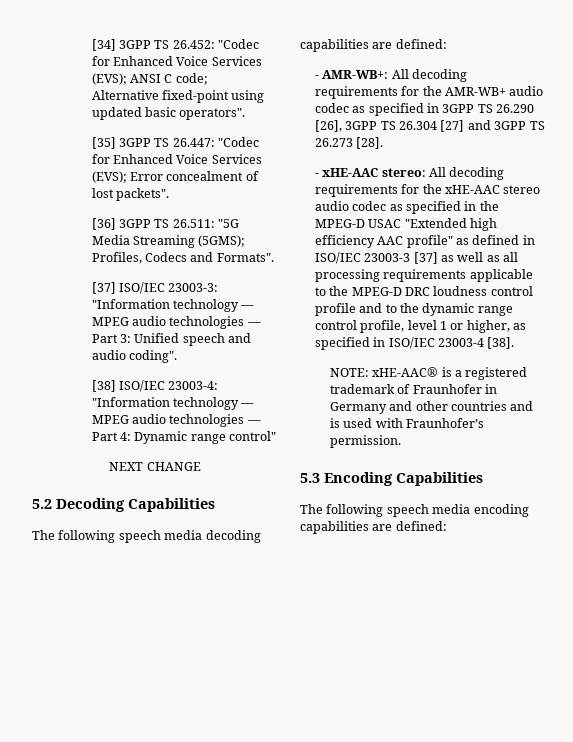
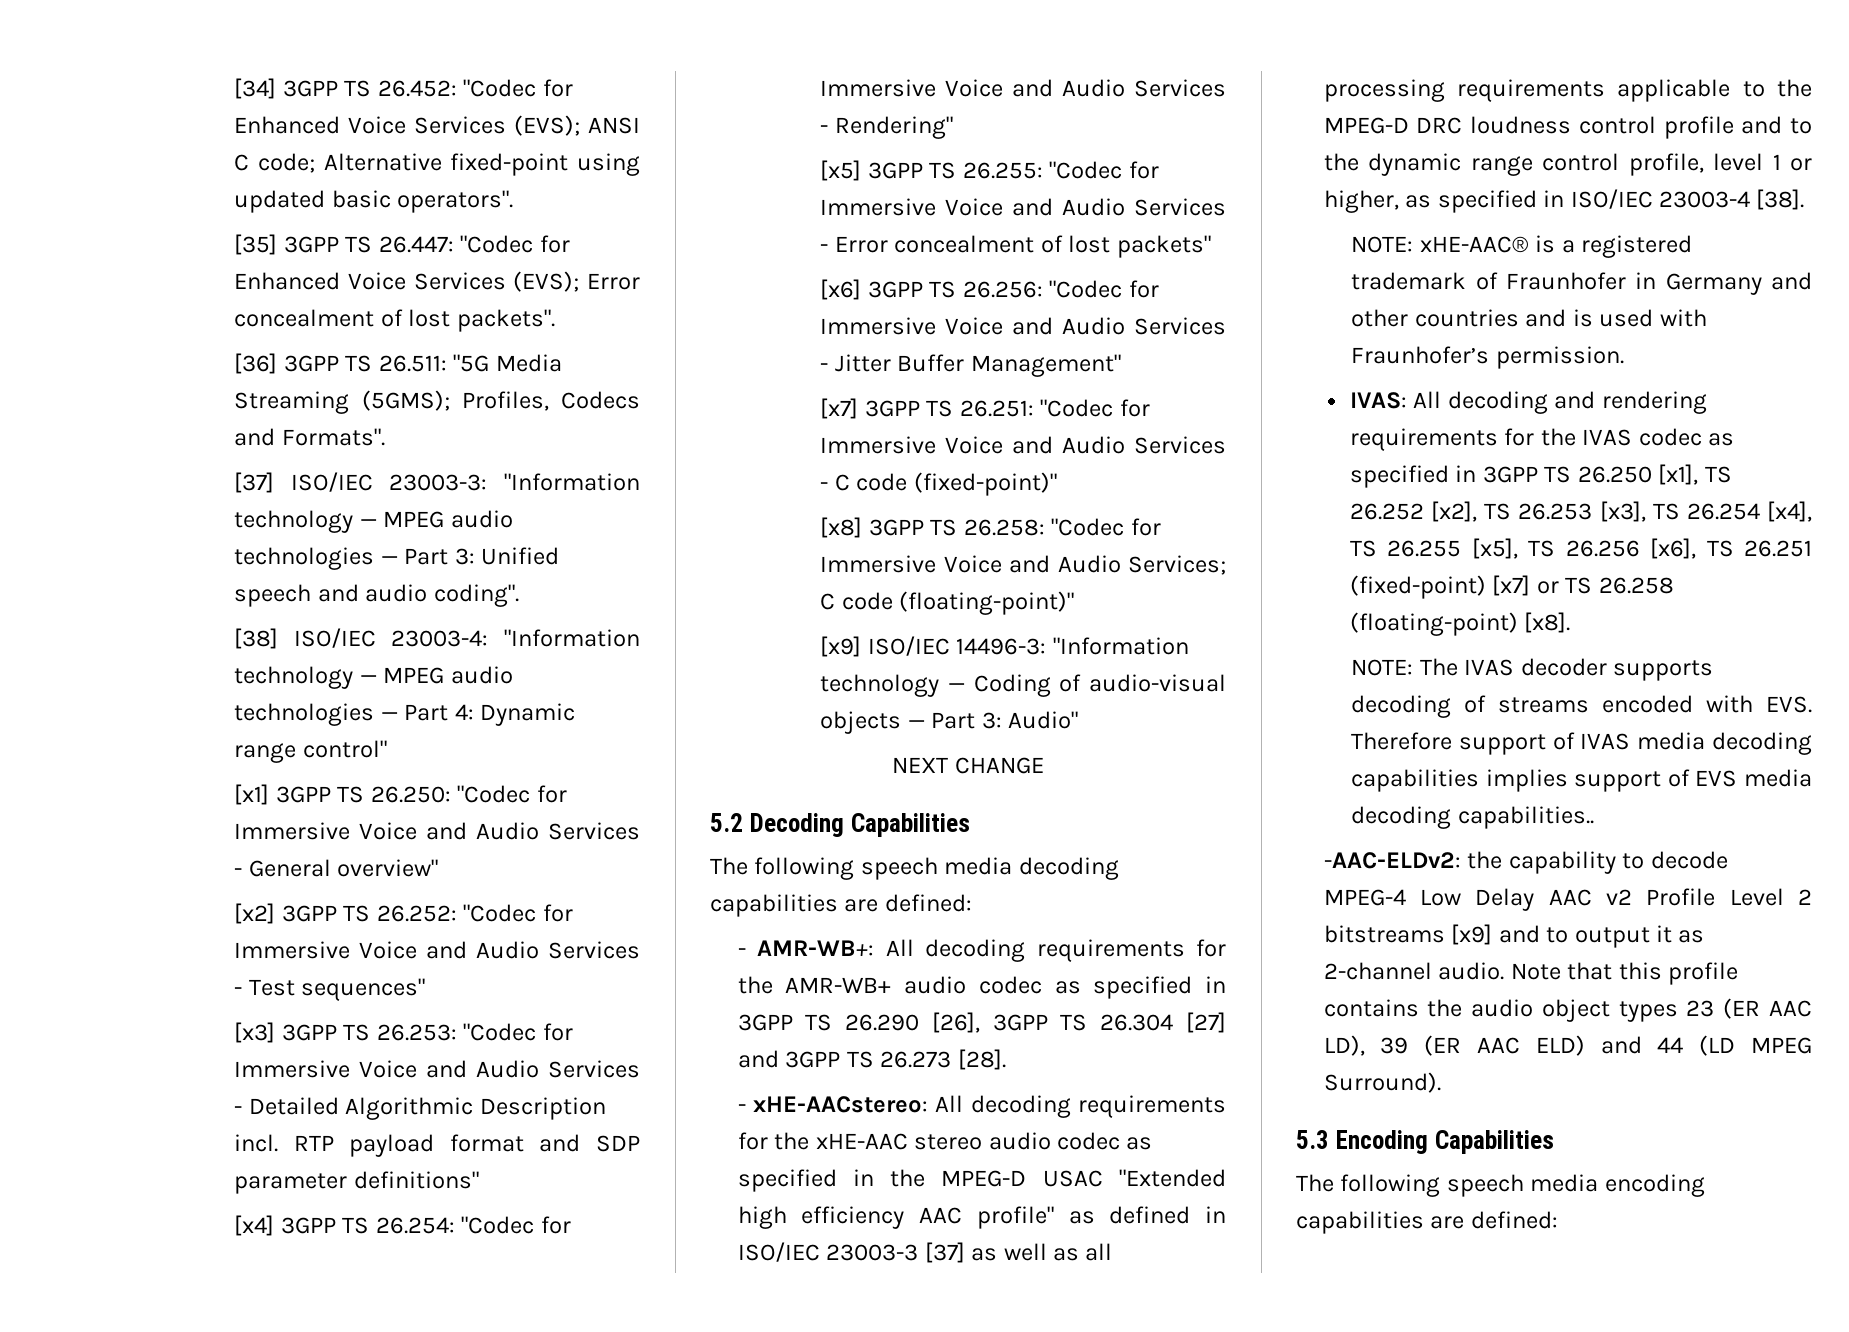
(277, 436) none -> [234,784,567,805] [234,822,640,840] [234,859,439,877] [234,903,573,924] [234,941,640,959] [234,978,426,1001] [234,1022,573,1043] [234,1060,640,1078] [234,1097,606,1120] [234,1134,640,1157] [234,1171,479,1194] [234,1215,571,1236] [820,79,1226,97] [820,116,953,139] [820,160,1159,181] [820,198,1226,216] [820,235,1211,258] [820,279,1159,300] [820,317,1226,335] [820,354,1121,377] [820,398,1150,419] [820,436,1226,454] [820,472,1057,496] [820,517,1161,538] [820,555,1226,575] [820,591,1075,615] [820,636,1189,657] [820,674,1226,697] [820,711,1079,734] // [x1] 3GPP TS 26.250: "Codec for Immersive Voice and Audio Services - General overview" // [x2] 3GPP TS 26.252: "Codec for Immersive Voice and Audio Services - Test sequences" // [x3] 3GPP TS 26.253: "Codec for Immersive Voice and Audio Services - Detailed Algorithmic Description incl. RTP payload format and SDP parameter definitions" // [x4] 3GPP TS 26.254: "Codec for Immersive Voice and Audio Services - Rendering" // [x5] 3GPP TS 26.255: "Codec for Immersive Voice and Audio Services - Error concealment of lost packets" // [x6] 3GPP TS 26.256: "Codec for Immersive Voice and Audio Services - Jitter Buffer Management" // [x7] 3GPP TS 26.251: "Codec for Immersive Voice and Audio Services - C code (fixed-point)" // [x8] 3GPP TS 26.258: "Codec for Immersive Voice and Audio Services; C code (floating-point)" // [x9] ISO/IEC 14496-3: "Information technology — Coding of audio-visual objects — Part 3: Audio"
[322,168,426,177] xHE-AAC stereo: -> [752,1096,928,1113] xHE-AACstereo:
(401, 441) none -> [1349,391,1707,414] [1349,428,1735,451] [1349,464,1732,488] [1349,501,1812,522] [1349,538,1812,559] [1349,575,1674,599] [1349,612,1571,636] [1351,658,1714,681] [1351,695,1812,718] [1351,732,1812,755] [1351,769,1812,792] [1351,806,1594,829] [1323,851,1728,874] [1323,888,1812,911] [1323,924,1705,948] [1323,962,1738,985] [1323,998,1812,1022] [1323,1035,1812,1056] [1323,1072,1441,1093] // IVAS: All decoding and rendering requirements for the IVAS codec as specified in 3GPP TS 26.250 [x1], TS 26.252 [x2], TS 26.253 [x3], TS 26.254 [x4], TS 26.255 [x5], TS 26.256 [x6], TS 26.251 (fixed-point) [x7] or TS 26.258 (floating-point) [x8]. // NOTE: The IVAS decoder supports decoding of streams encoded with EVS. Therefore support of IVAS media decoding capabilities implies support of EVS media decoding capabilities.. // -AAC-ELDv2: the capability to decode MPEG-4 Low Delay AAC v2 Profile Level 2 bitstreams [x9] and to output it as 2-channel audio. Note that this profile contains the audio object types 23 (ER AAC LD), 39 (ER AAC ELD) and 44 (LD MPEG Surround).

